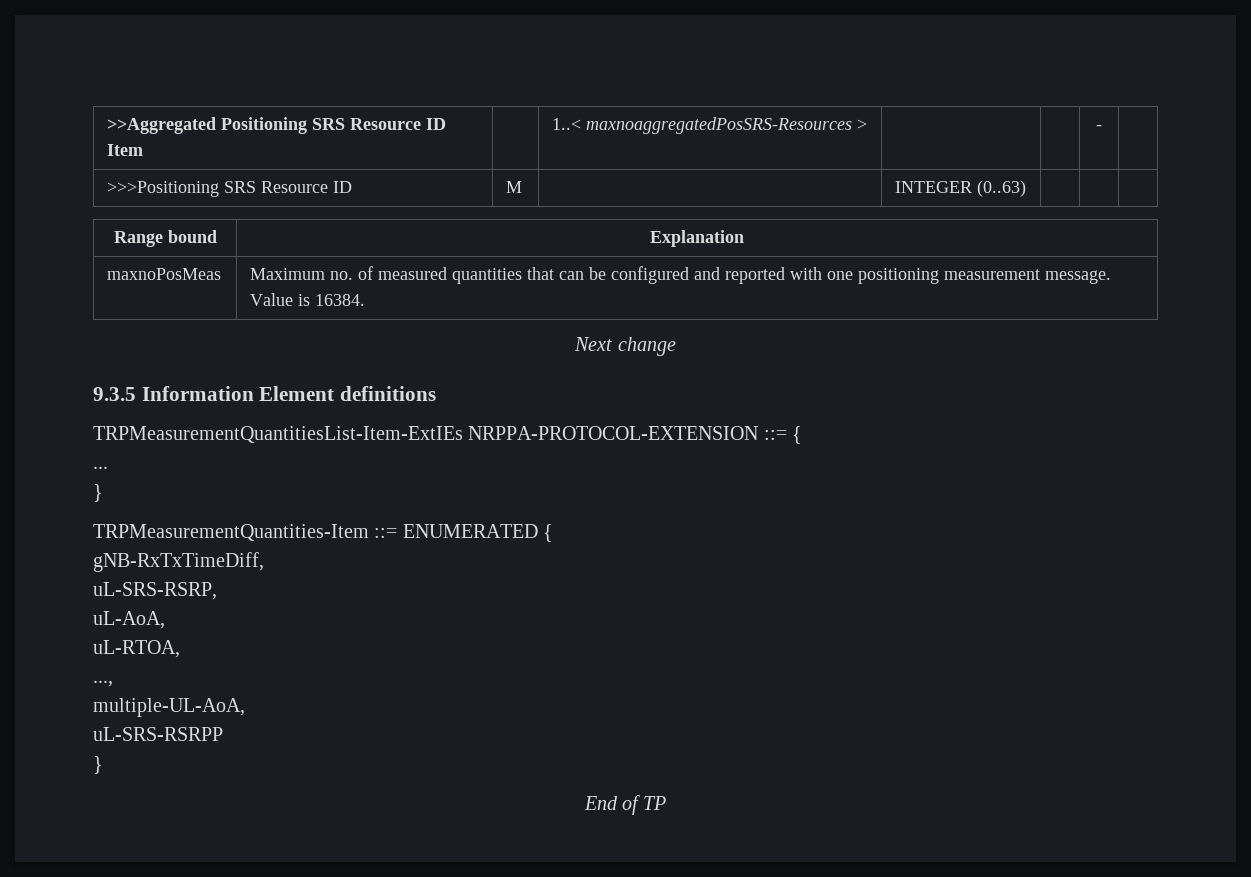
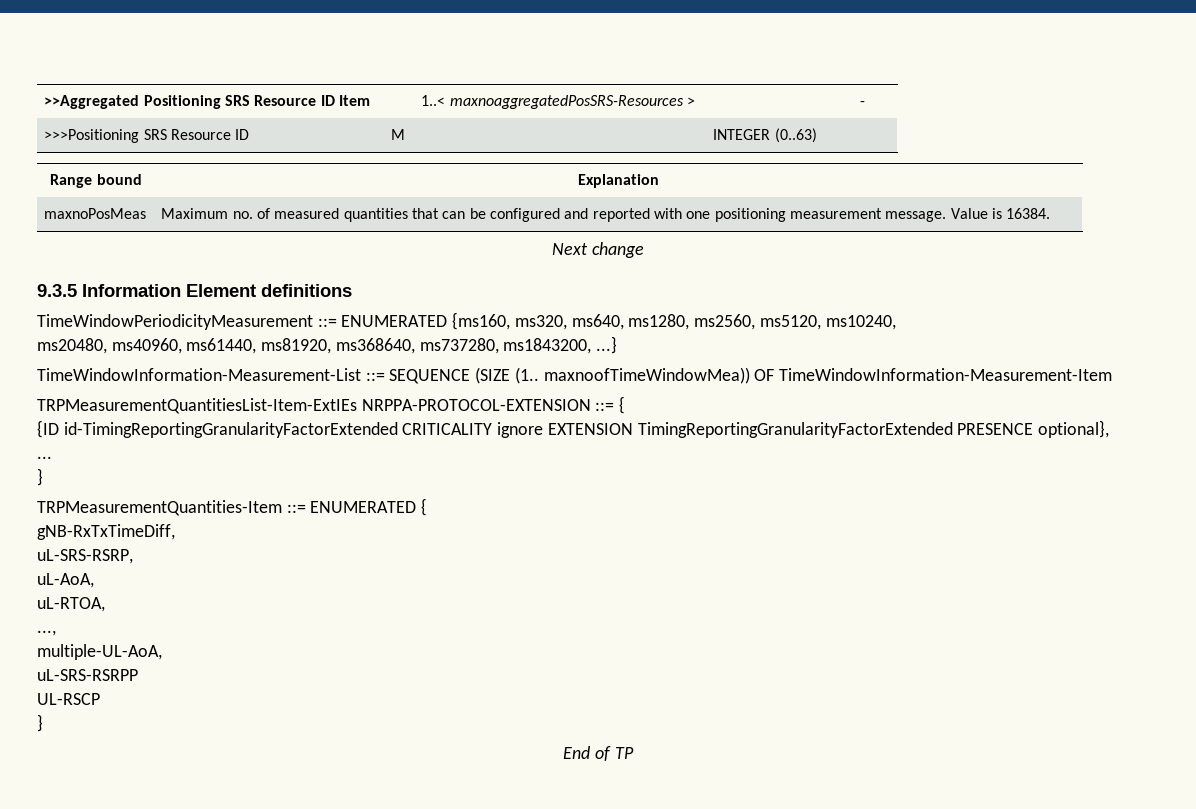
[93,426,803,444] TRPMeasurementQuantitiesList-Item-ExtIEs NRPPA-PROTOCOL-EXTENSION ::= { -> [37,312,896,330] [37,336,618,354] [37,367,1113,384] [37,396,626,414] [37,420,1110,438] TimeWindowPeriodicityMeasurement ::= ENUMERATED {ms160, ms320, ms640, ms1280, ms2560, ms5120, ms10240, // ms20480, ms40960, ms61440, ms81920, ms368640, ms737280, ms1843200, ...} // TimeWindowInformation-Measurement-List ::= SEQUENCE (SIZE (1.. maxnoofTimeWindowMea)) OF TimeWindowInformation-Measurement-Item // TRPMeasurementQuantitiesList-Item-ExtIEs NRPPA-PROTOCOL-EXTENSION ::= { // {ID id-TimingReportingGranularityFactorExtended CRITICALITY ignore EXTENSION TimingReportingGranularityFactorExtended PRESENCE optional},
(223, 734) none -> [37,693,100,705] // UL-RSCP

